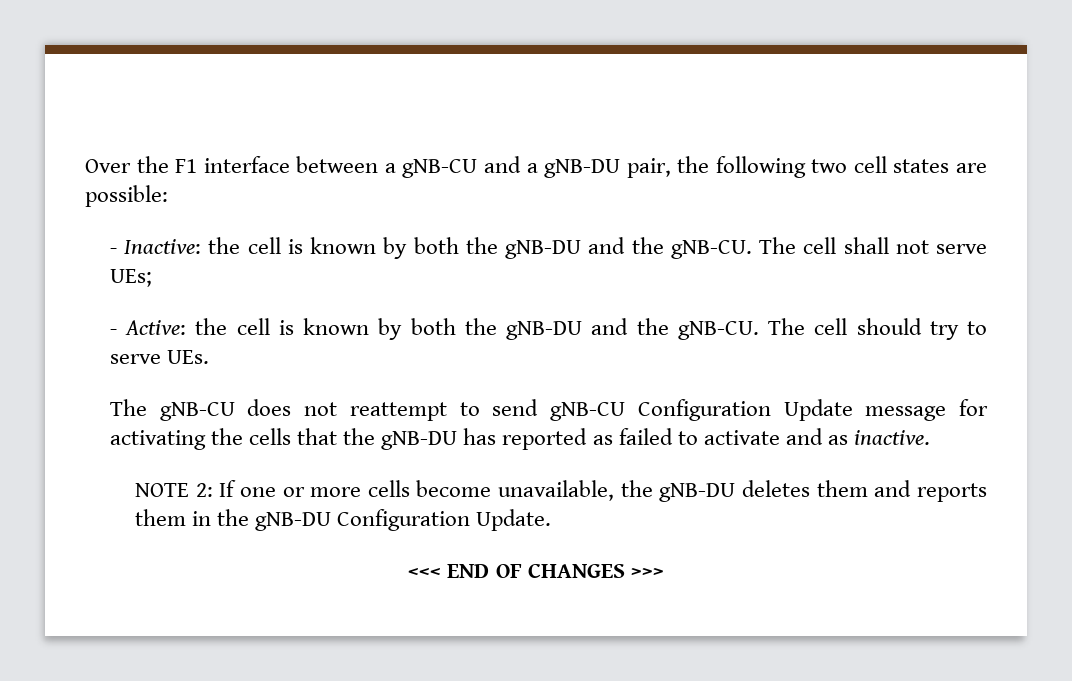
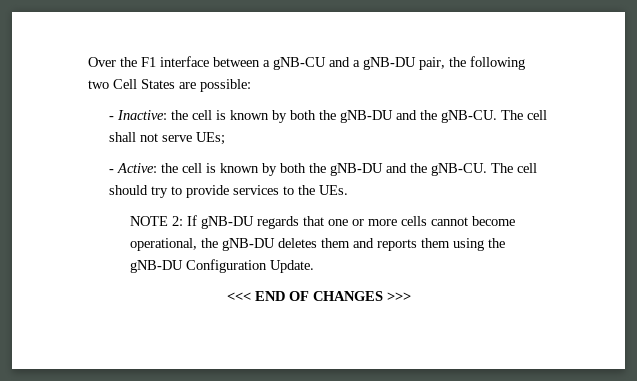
[853,156,950,173] cell states -> [113,79,175,89] Cell States
[109,350,210,364] [109,399,989,421] [109,428,931,450] serve UEs. // The gNB-CU does not reattempt to send gNB-CU Configuration Update message for activating the cells that the gNB-DU has reported as failed to activate and as inactive. -> [185,185,348,198] provide services to the UEs.
(237, 488) none -> [200,216,324,229] gNB-DU regards that
[416,480,615,501] become unavailable, -> [430,216,515,226] [129,238,197,251] cannot become operational,
[191,511,211,526] in -> [452,238,484,251] using

